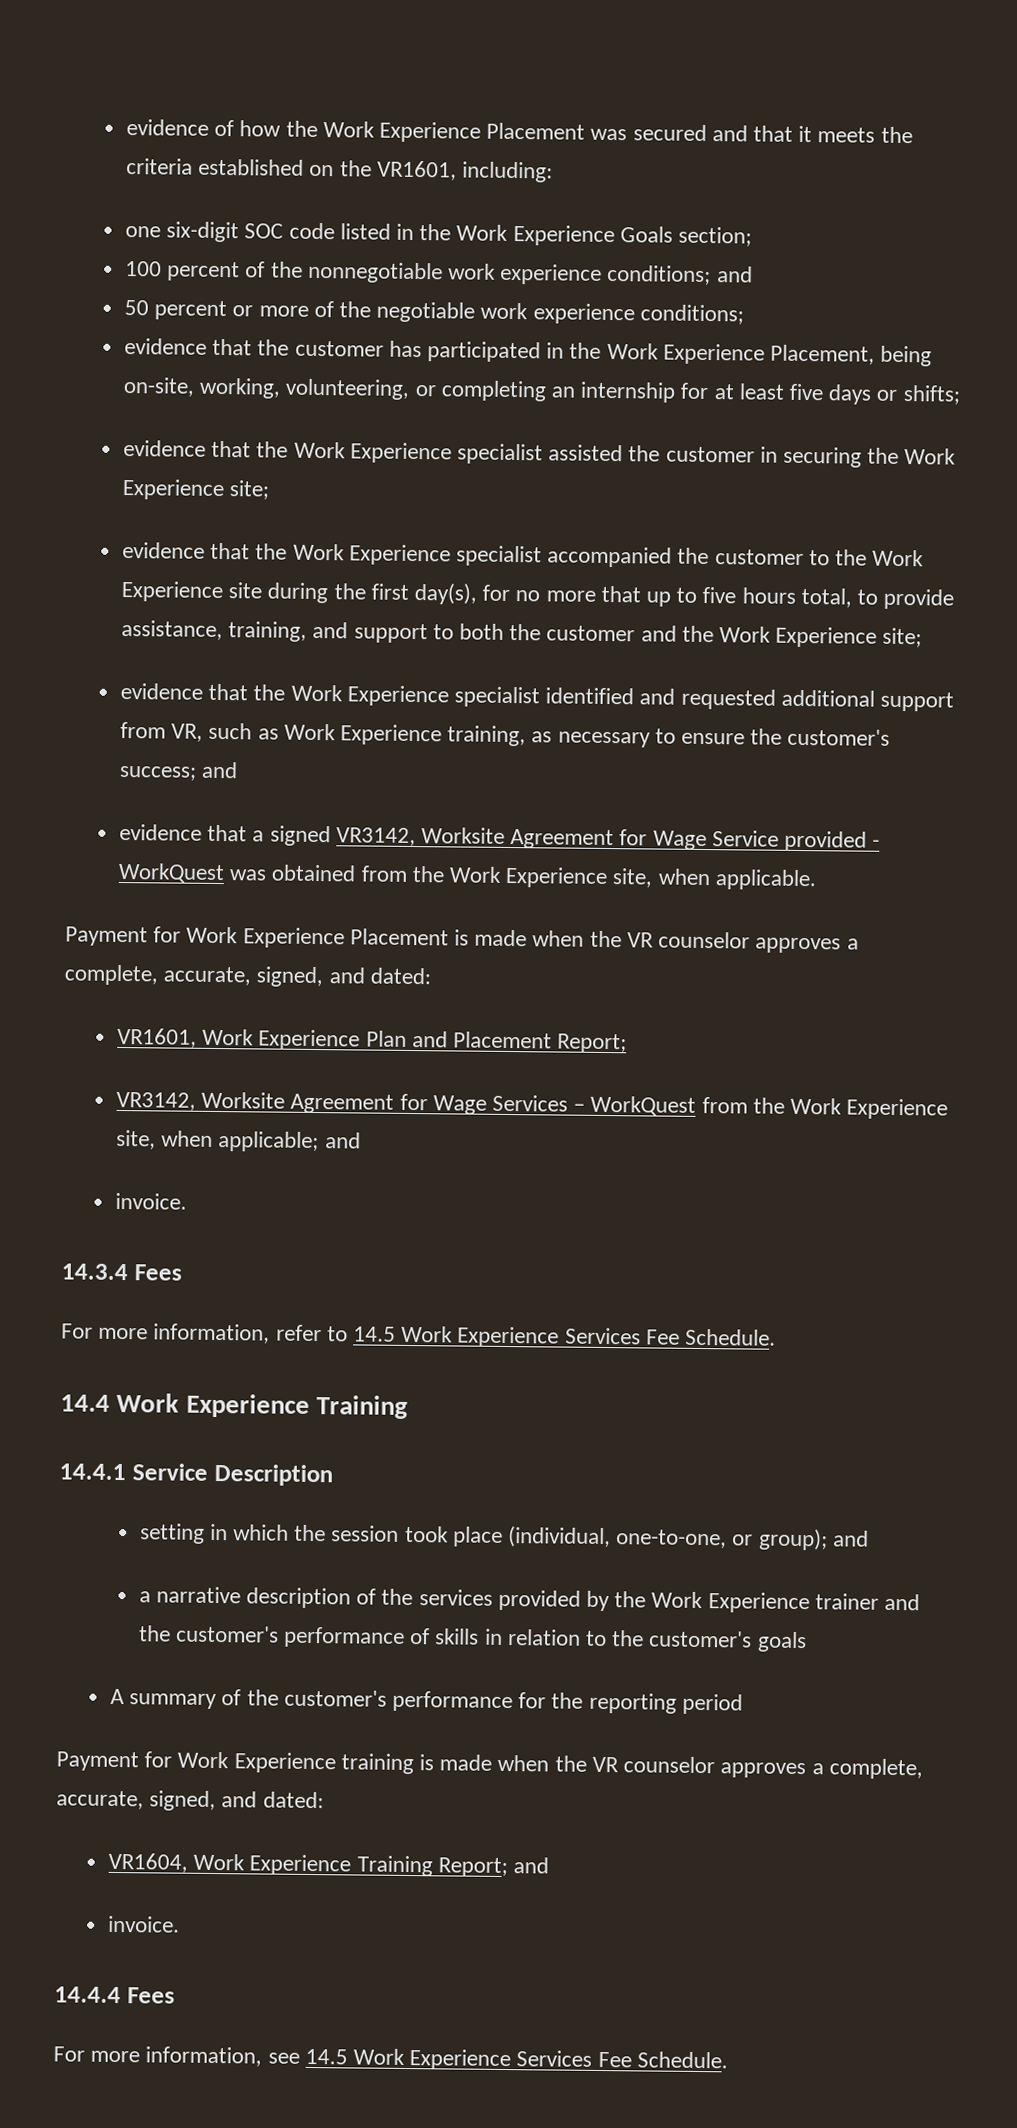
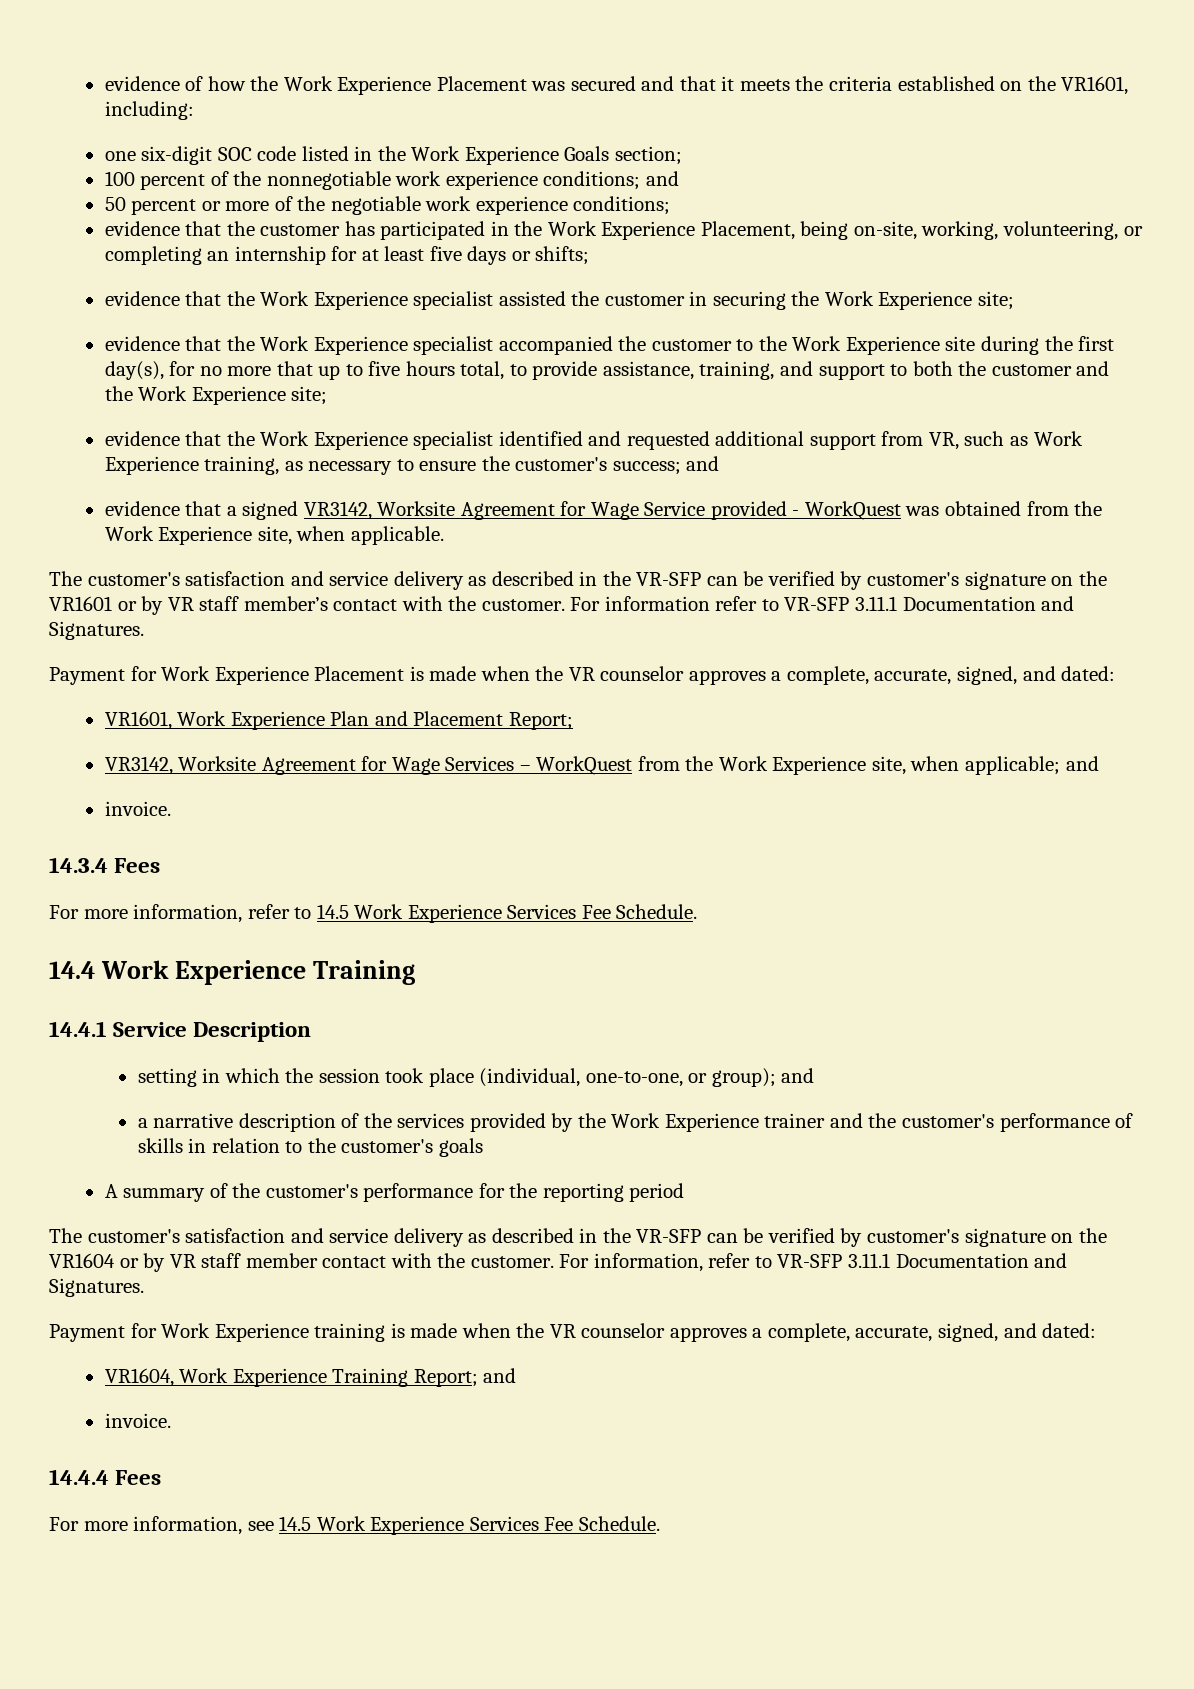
(817, 880) none -> [49,571,1107,590] [49,596,1075,615] [49,621,144,640] // The customer's satisfaction and service delivery as described in the VR-SFP can be verified by customer's signature on the VR1601 or by VR staff member’s contact with the customer. For information refer to VR-SFP 3.11.1 Documentation and Signatures.
(743, 1704) none -> [49,1228,1107,1247] [49,1253,1068,1272] [49,1278,144,1297] // The customer's satisfaction and service delivery as described in the VR-SFP can be verified by customer's signature on the VR1604 or by VR staff member contact with the customer. For information, refer to VR-SFP 3.11.1 Documentation and Signatures.

